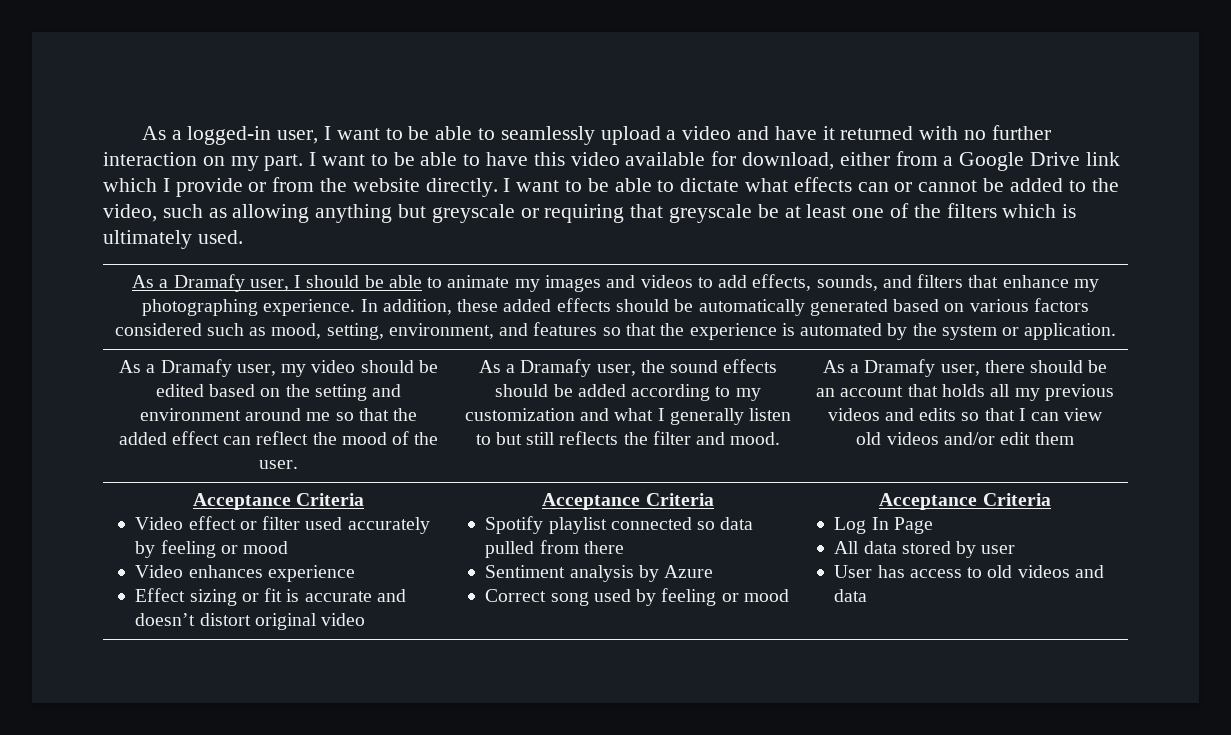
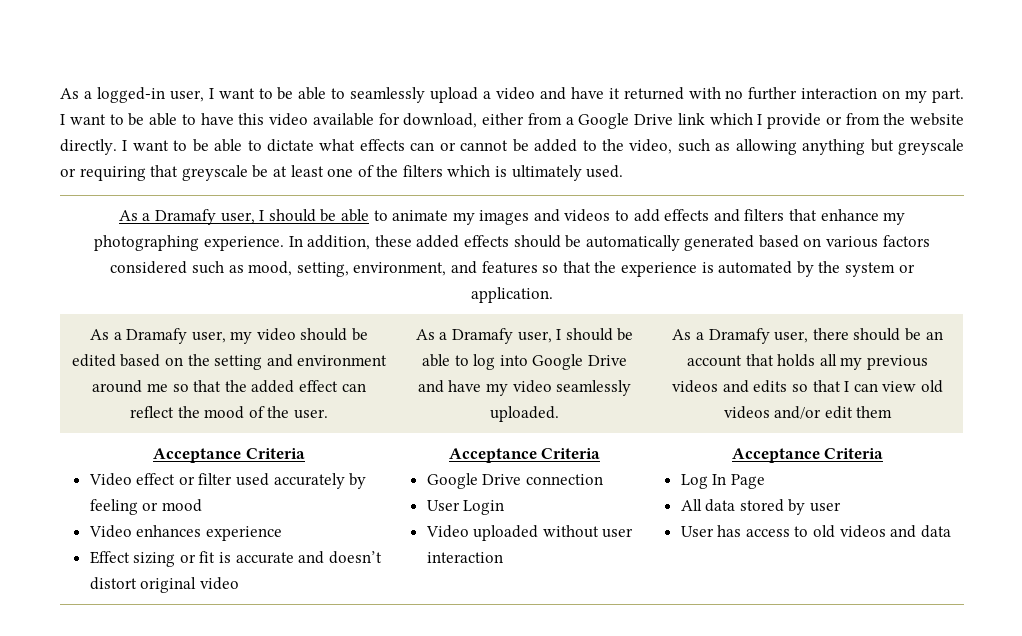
[752,274,878,291] effects, sounds, -> [664,209,710,221] effects
[640,359,778,373] [495,384,761,401] [464,408,792,425] [475,431,781,445] the sound effects should be added according to my customization and what I generally listen to but still reflects the filter and mood. -> [556,328,634,341] [422,354,627,370] [417,380,632,396] [490,406,559,422] I should be able to log into Google Drive and have my video seamlessly uploaded.
[485,516,754,534] [485,540,624,558] [485,565,714,582] [485,588,789,606] Spotify playlist connected so data pulled from there // Sentiment analysis by Azure // Correct song used by feeling or mood -> [426,473,603,489] [426,500,505,515] [425,525,634,541] [426,552,503,563] Google Drive connection // User Login // Video uploaded without user interaction

